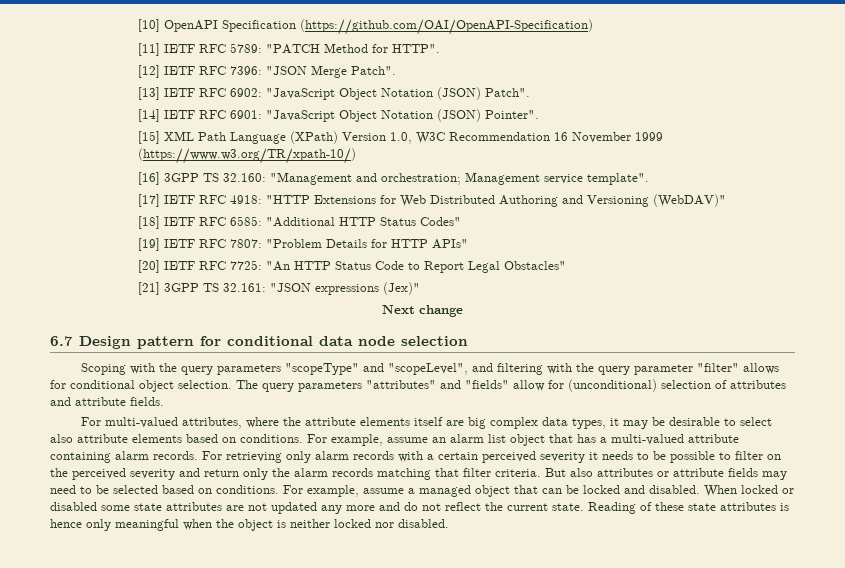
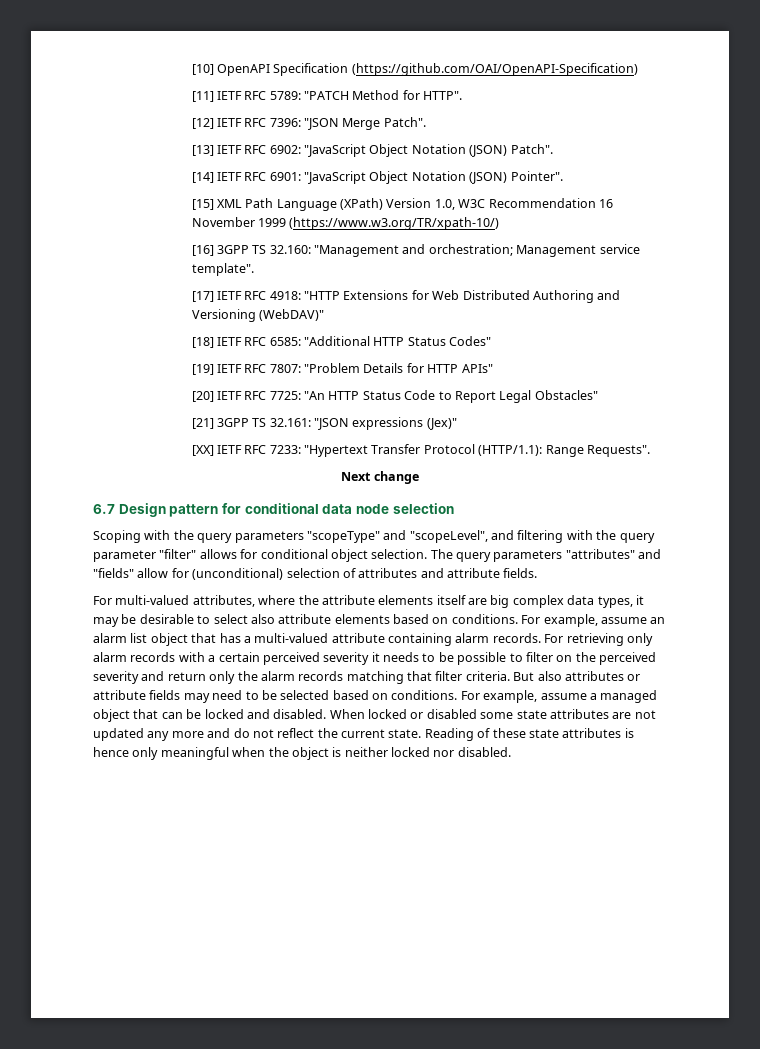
(421, 288) none -> [191,444,650,457] // [XX] IETF RFC 7233: "Hypertext Transfer Protocol (HTTP/1.1): Range Requests".

